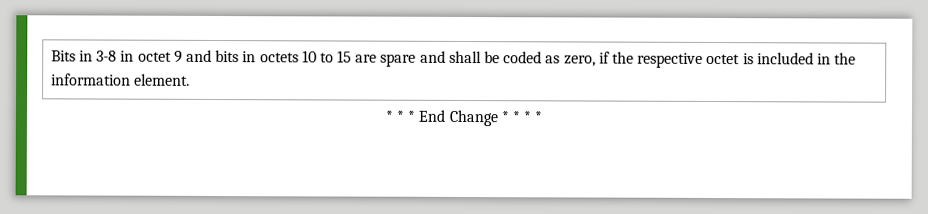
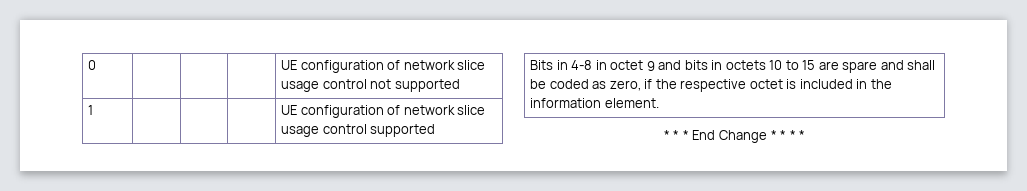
(50, 56) none -> [88,60,97,70] [281,60,486,73] [281,79,460,92] [88,105,94,115] [281,105,486,118] [281,124,436,137] 0 | | | | UE configuration of network slice usage control not supported // 1 | | | | UE configuration of network slice usage control supported //
[96,50,118,62] 3-8 -> [571,60,593,70] 4-8

